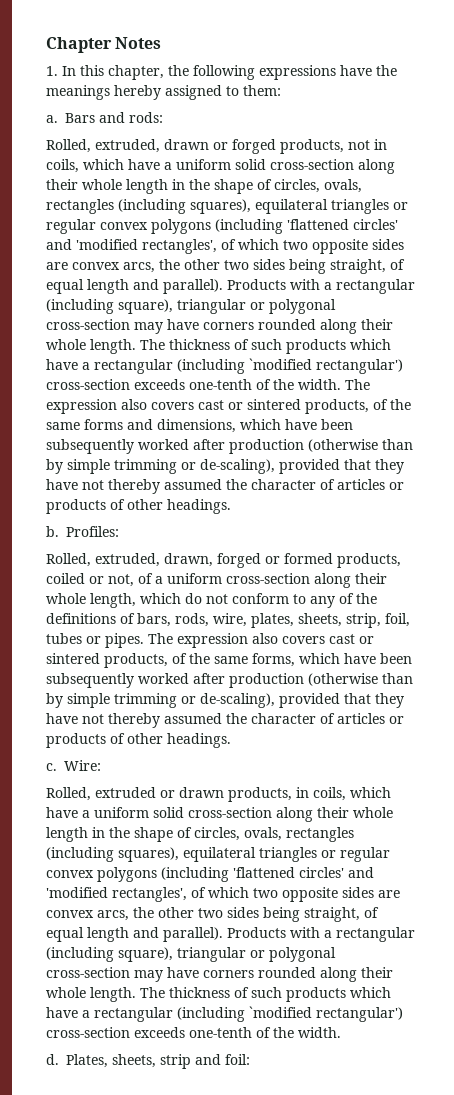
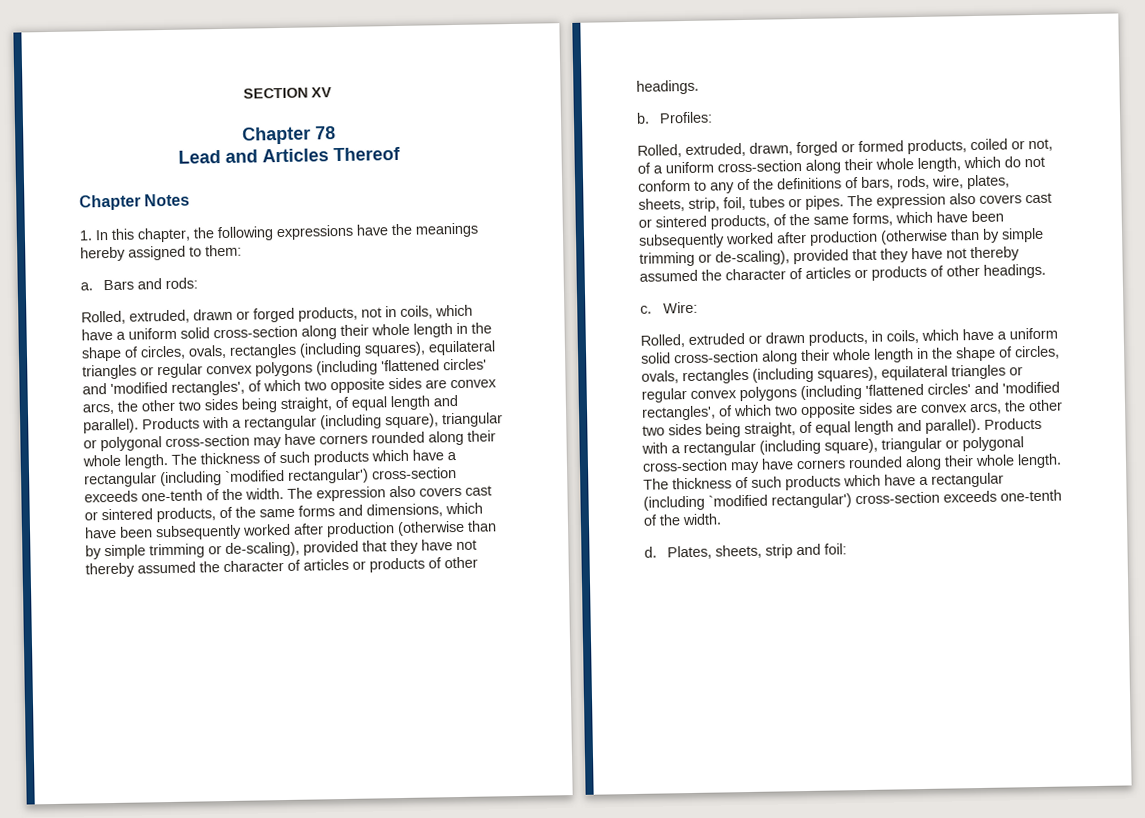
(46, 45) none -> [243,87,332,99] [241,126,336,145] [177,146,401,164] SECTION XV // Chapter 78 // Lead and Articles Thereof //

